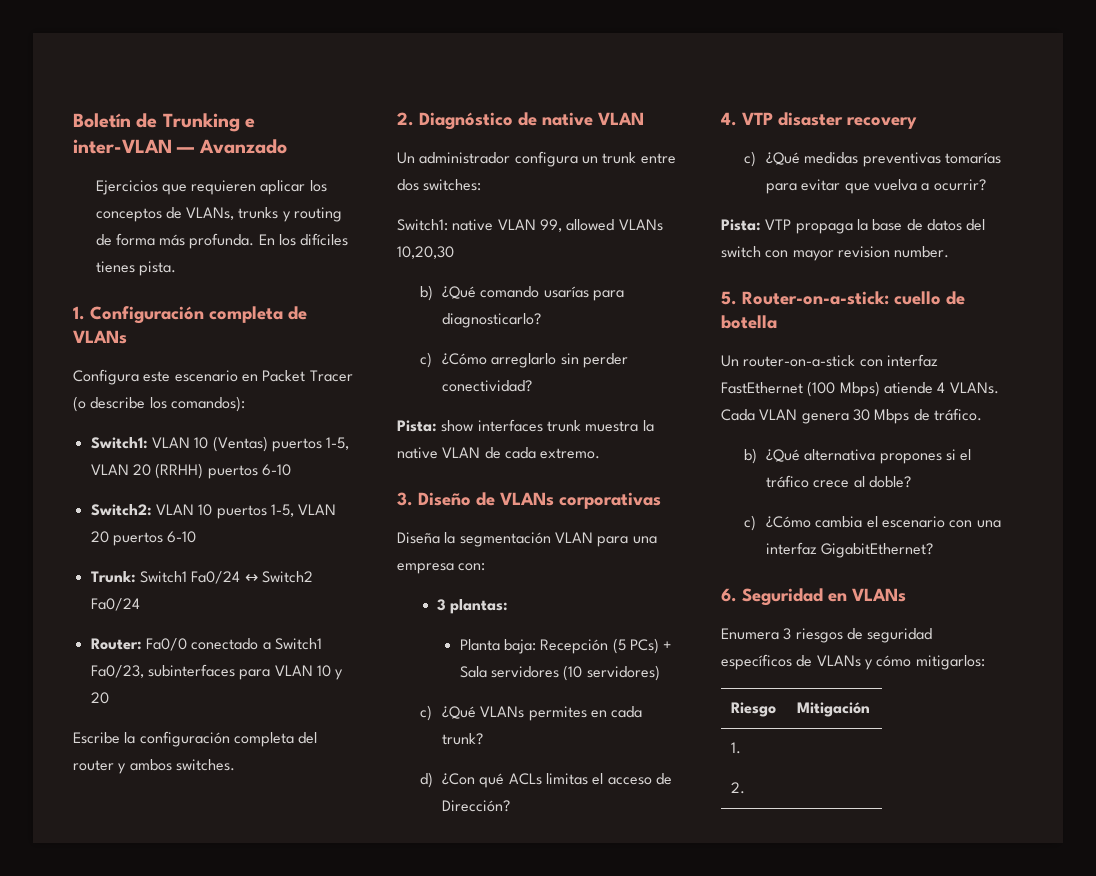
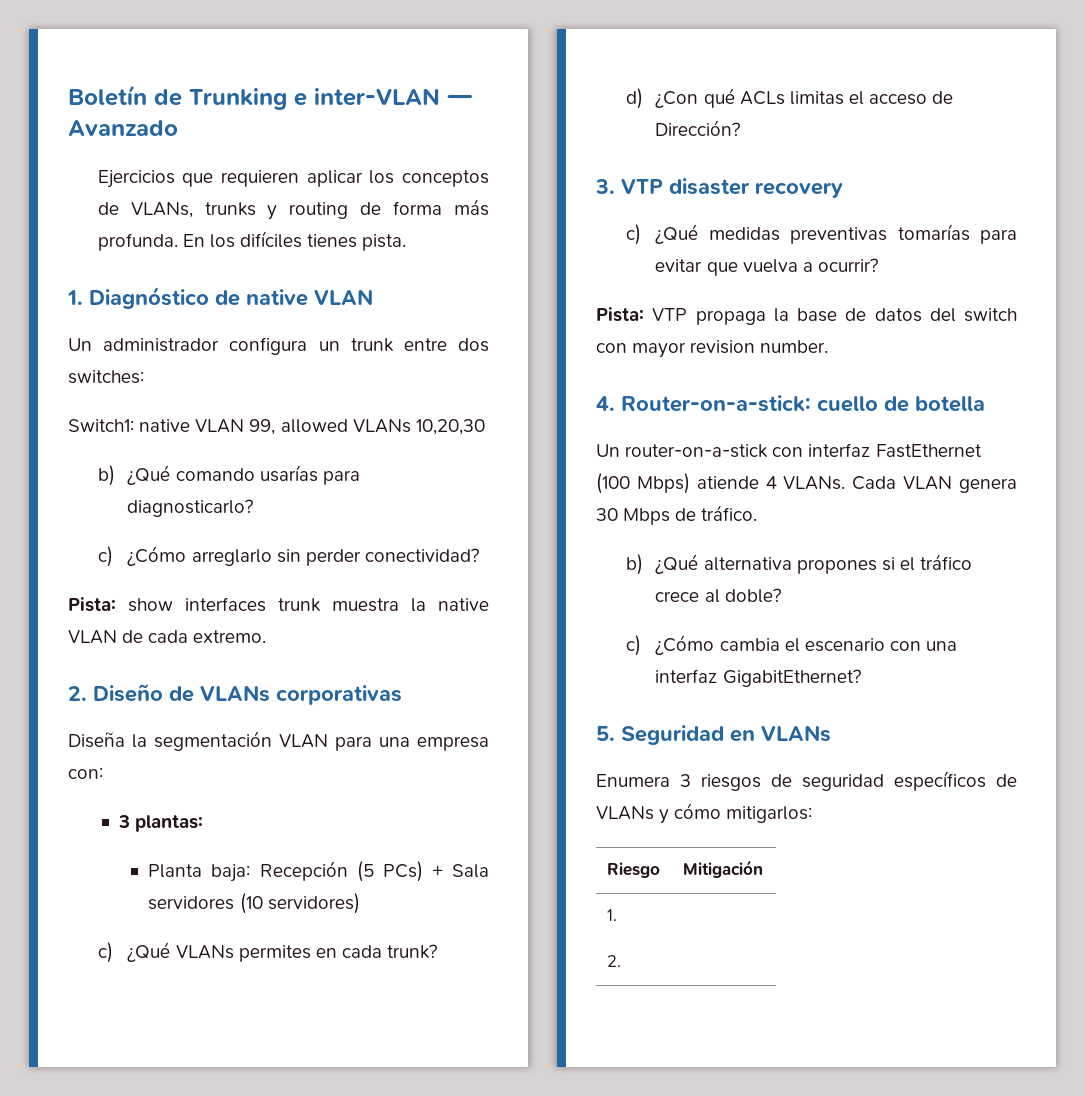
[90,306,307,324] [73,330,127,344] [73,369,353,385] [73,396,245,412] [90,436,350,452] [90,463,291,479] [90,504,337,519] [90,531,197,546] [90,571,313,584] [90,598,140,611] [90,638,322,651] [90,664,344,680] [90,692,109,704] [73,731,318,747] [73,759,235,774] [397,112,414,126] Configuración completa de VLANs // Configura este escenario en Packet Tracer (o describe los comandos): // Switch1: VLAN 10 (Ventas) puertos 1-5, VLAN 20 (RRHH) puertos 6-10 // Switch2: VLAN 10 puertos 1-5, VLAN 20 puertos 6-10 // Trunk: Switch1 Fa0/24 ↔ Switch2 Fa0/24 // Router: Fa0/0 conectado a Switch1 Fa0/23, subinterfaces para VLAN 10 y 20 // Escribe la configuración completa del router y ambos switches. // 2. -> (83, 297) none
[397,492,413,506] 3. -> [68,686,87,701] 2.
[721,112,737,126] 4. -> [595,179,615,194] 3.
[721,291,737,305] 5. -> [596,396,615,411] 4.
[721,588,737,602] 6. -> [596,726,615,741] 5.

